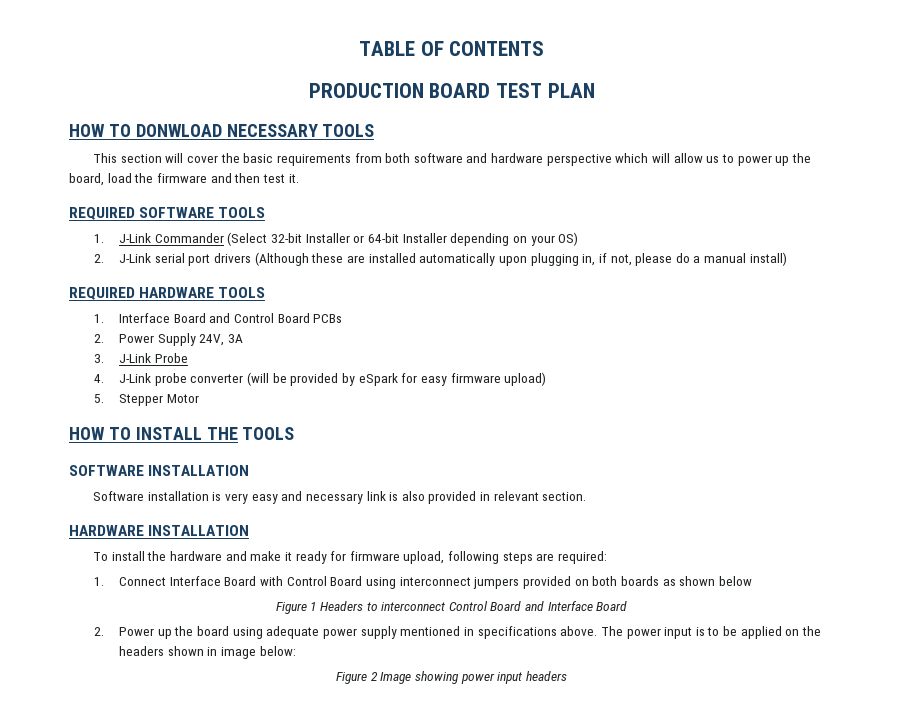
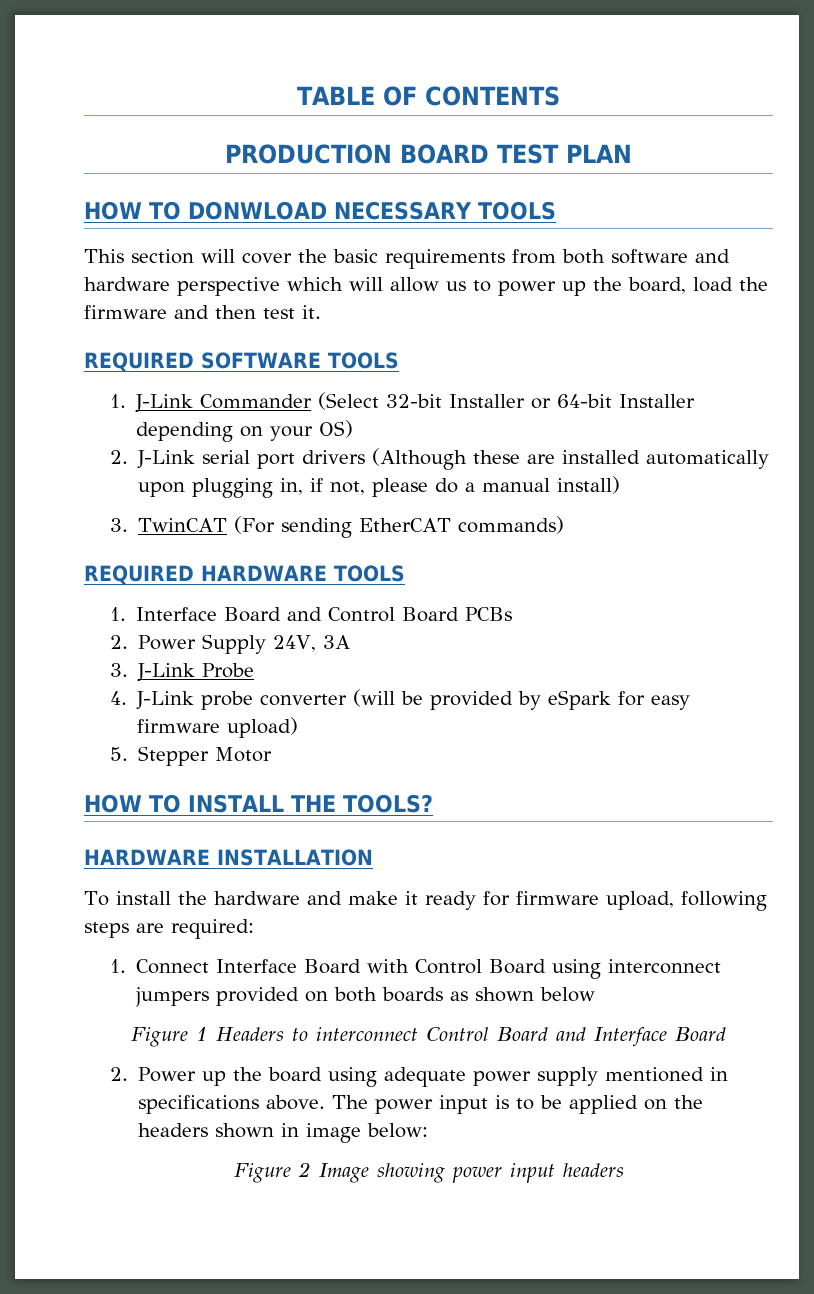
(787, 259) none -> [110,516,565,538] // 3. TwinCAT (For sending EtherCAT commands)
[242,427,295,440] [69,465,250,476] [93,491,587,504] TOOLS // SOFTWARE INSTALLATION // Software installation is very easy and necessary link is also provided in relevant section. -> [342,794,433,813] TOOLS?

